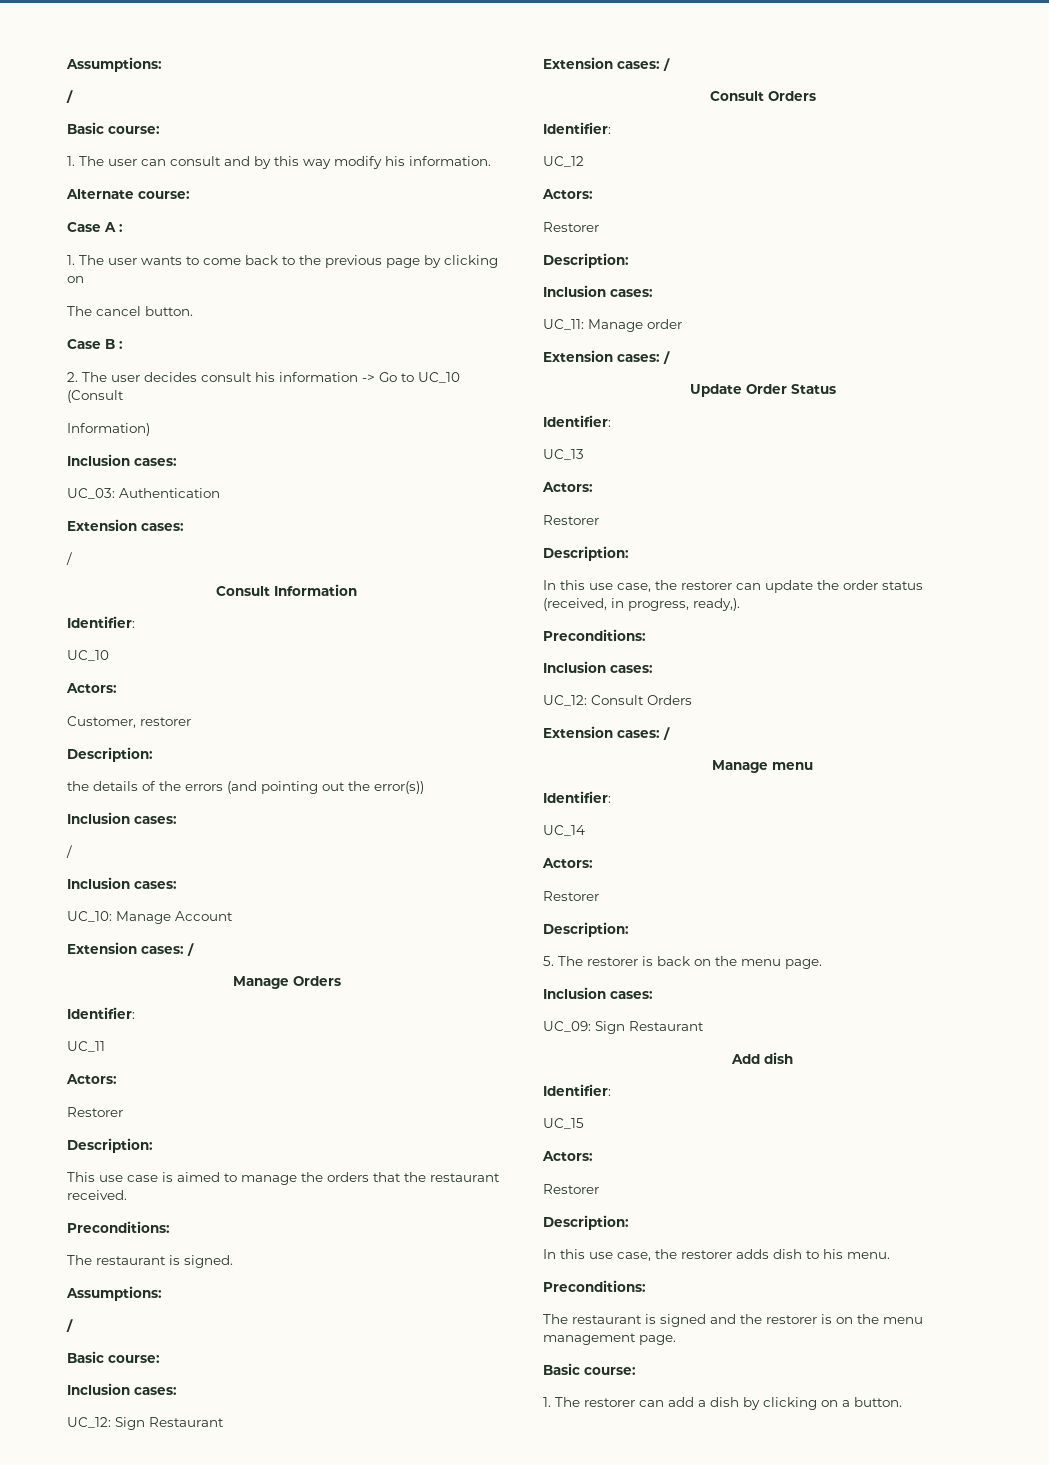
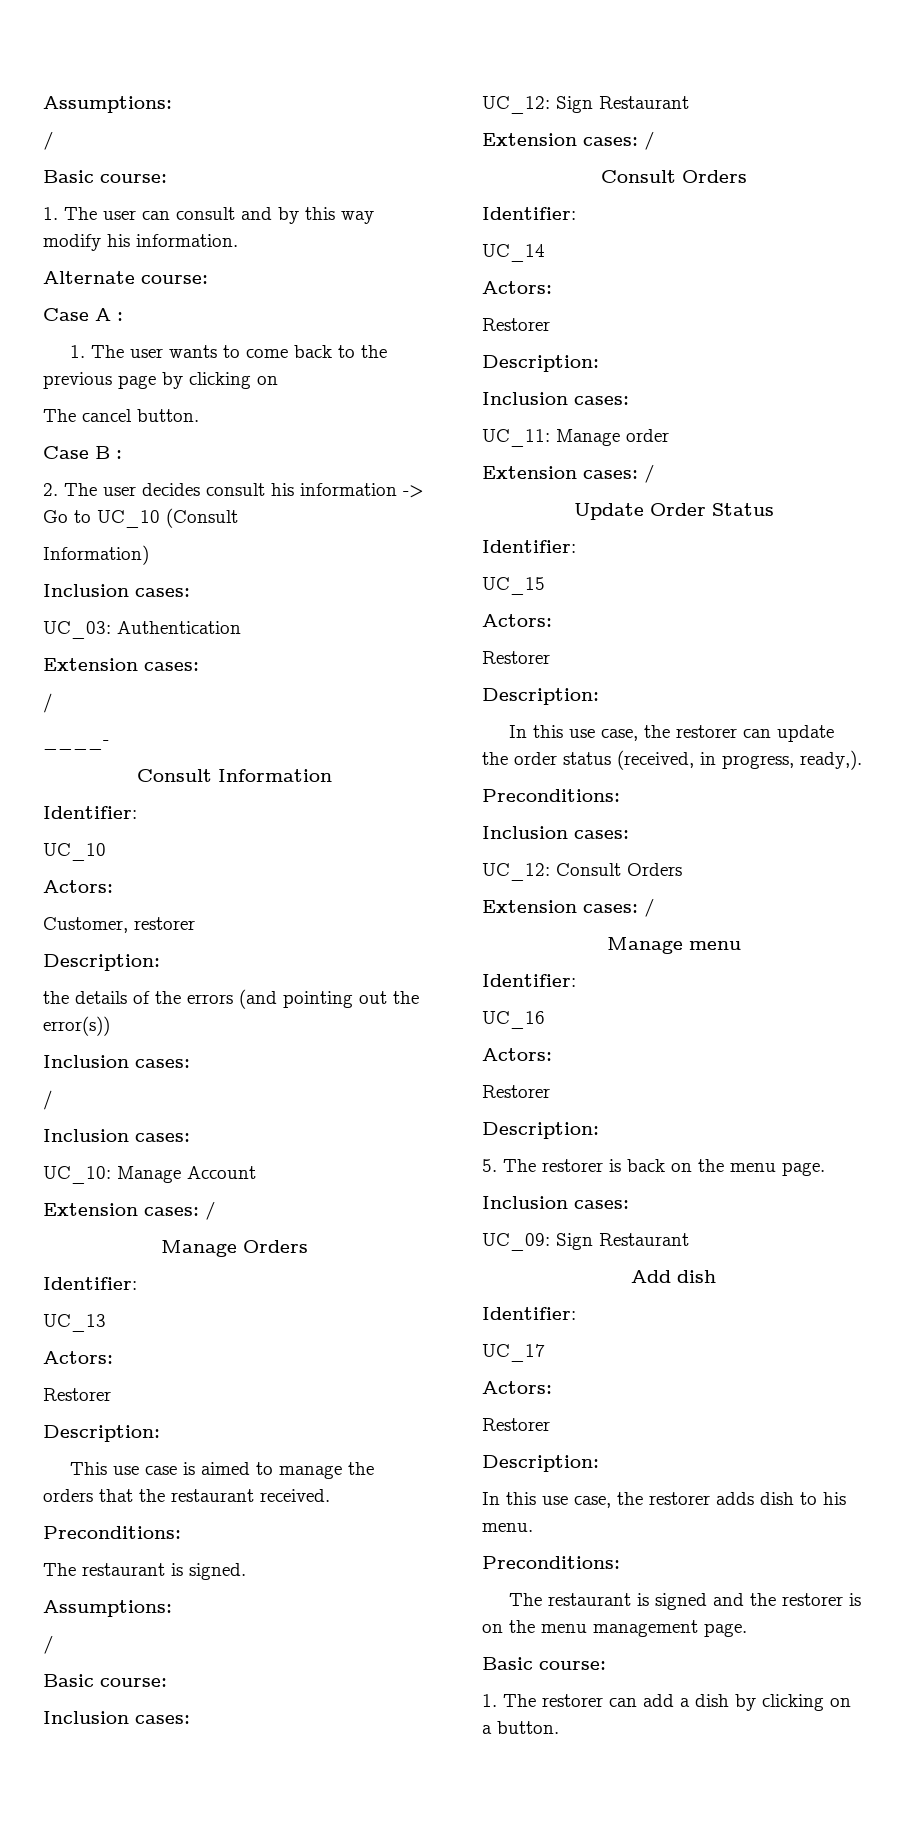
(72, 558) none -> [43,740,109,750] // ____-
[67,1041,105,1052] UC_11 -> [43,1314,106,1332] UC_13
[543,156,584,167] UC_12 -> [482,244,545,262] UC_14
[543,449,584,460] UC_13 -> [482,577,545,595] UC_15
[543,825,585,836] UC_14 -> [482,1011,545,1029] UC_16
[543,1118,584,1129] UC_15 -> [482,1344,545,1362] UC_17

